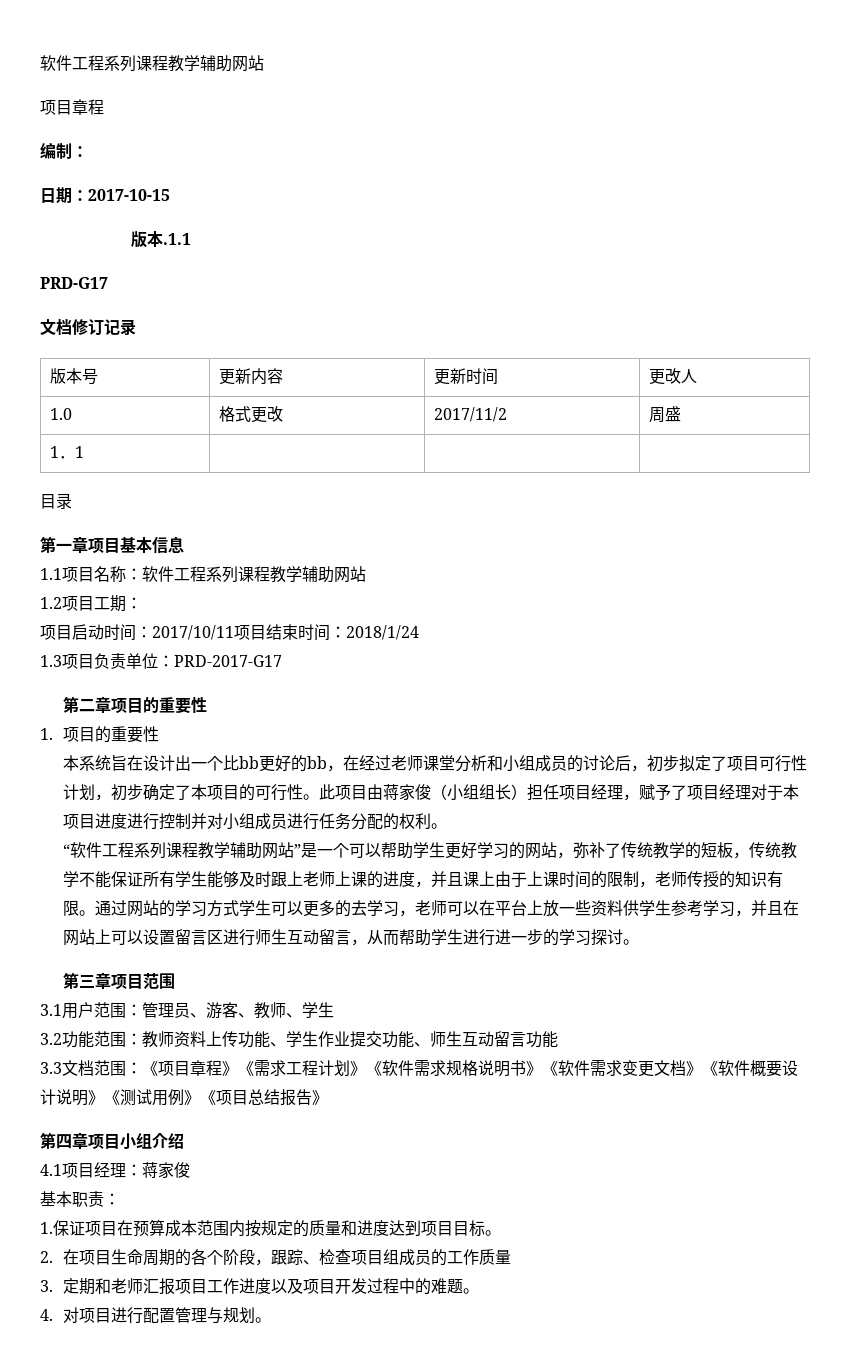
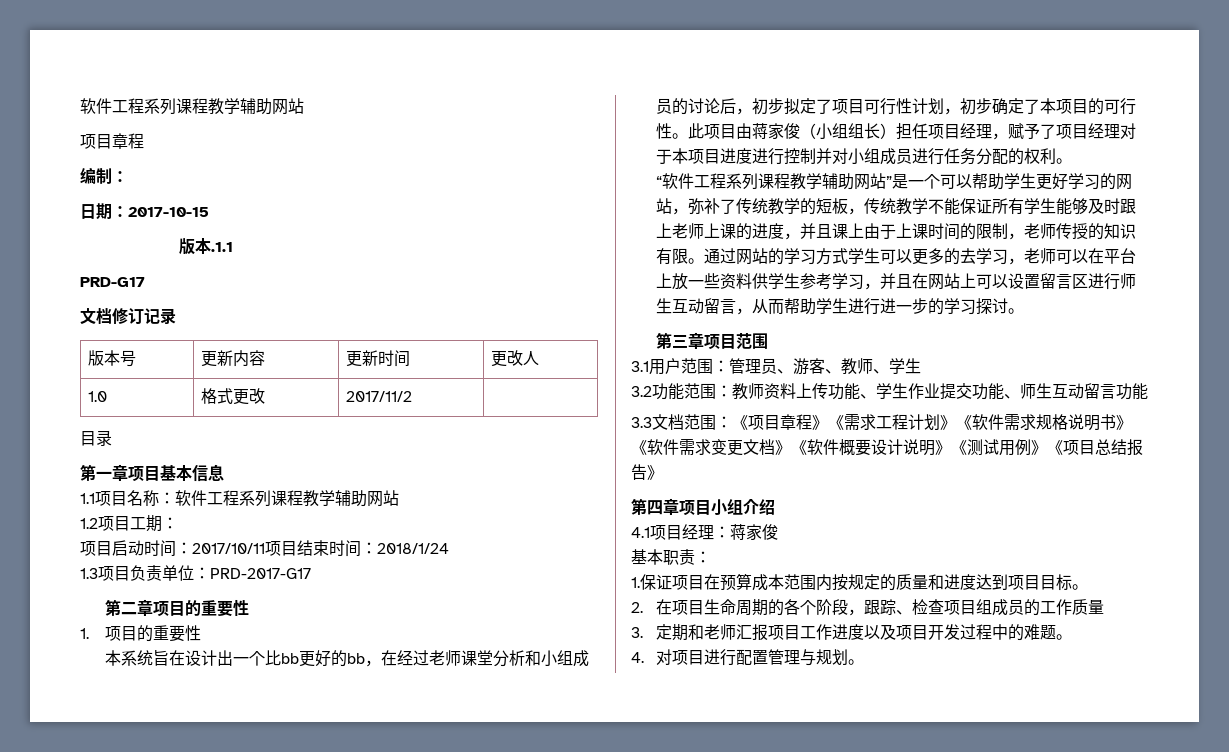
[649,406,682,423] [50,446,85,459] | 周盛 // 1．1 | | -> (412, 396) none

